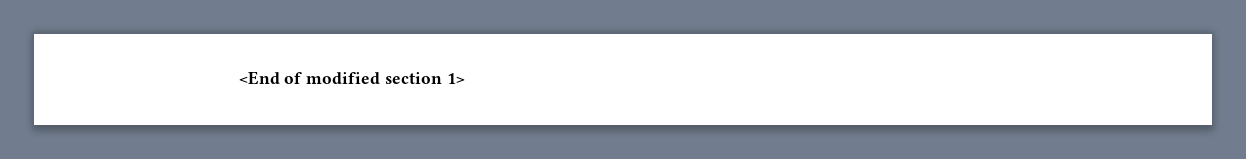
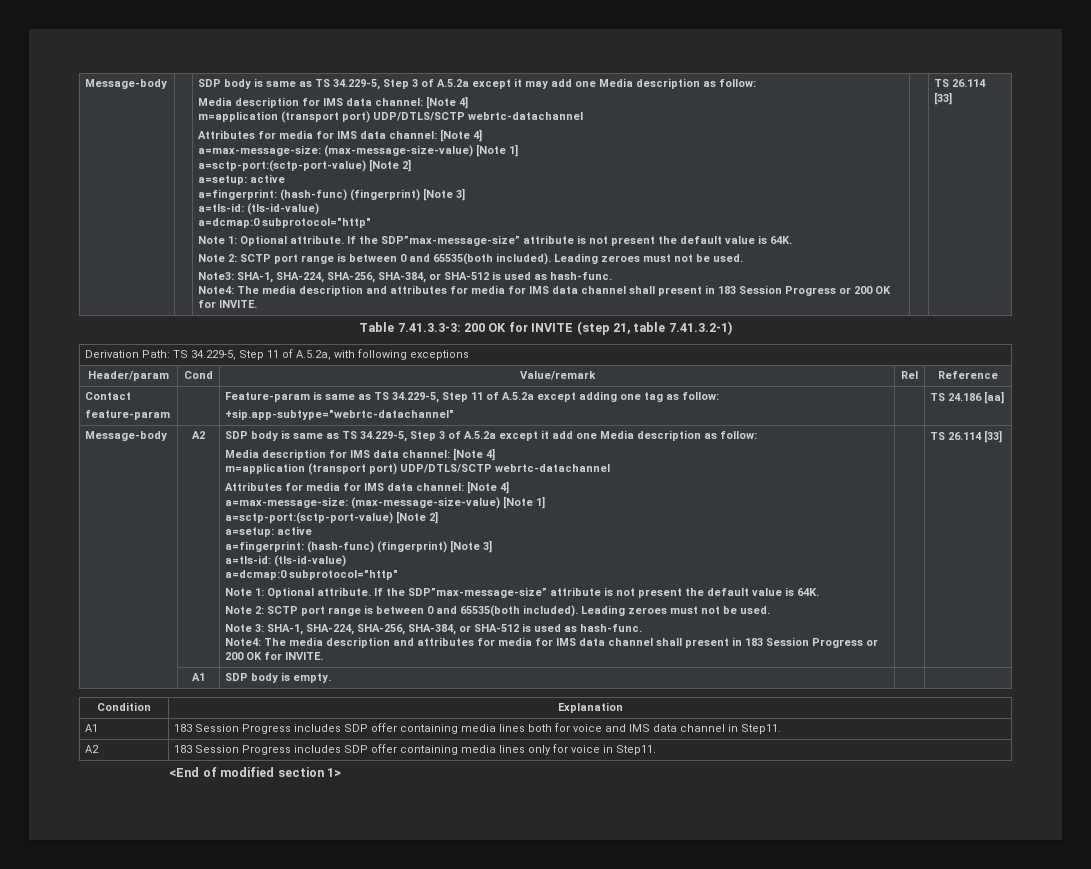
(238, 78) none -> [85,79,168,89] [198,78,757,90] [198,96,469,109] [198,111,584,123] [198,129,483,142] [198,144,519,157] [198,159,412,172] [198,174,286,185] [198,188,466,201] [198,203,320,215] [198,218,372,228] [198,235,793,246] [198,253,744,265] [198,271,613,283] [198,285,892,296] [198,300,258,308] [934,79,987,87] [934,92,953,105] [359,321,732,335] [85,349,470,360] [88,371,169,381] [184,371,213,379] [519,371,596,380] [901,371,918,379] [937,371,998,379] [85,392,132,400] [85,410,171,420] [225,391,720,403] [225,409,455,420] [930,391,1005,404] [85,431,168,441] [192,431,205,439] [225,430,758,442] [225,448,496,461] [225,463,611,475] [225,481,510,494] [225,496,546,509] [225,511,439,524] [225,526,313,537] [225,540,493,553] [225,555,347,567] [225,570,399,580] [225,587,820,598] [225,605,771,617] [225,623,643,635] [225,637,879,648] [225,652,324,660] [930,430,1003,443] [192,673,205,681] [225,672,332,683] [97,702,151,711] [557,702,623,713] [85,724,99,732] [174,723,782,734] [85,745,100,753] [174,744,657,755] Message-body | | SDP body is same as TS 34.229-5, Step 3 of A.5.2a except it may add one Media description as follow: // Media description for IMS data channel: [Note 4] // m=application (transport port) UDP/DTLS/SCTP webrtc-datachannel // Attributes for media for IMS data channel: [Note 4] // a=max-message-size: (max-message-size-value) [Note 1] // a=sctp-port:(sctp-port-value) [Note 2] // a=setup: active // a=fingerprint: (hash-func) (fingerprint) [Note 3] // a=tls-id: (tls-id-value) // a=dcmap:0 subprotocol="http" // Note 1: Optional attribute. If the SDP”max-message-size” attribute is not present the default value is 64K. // Note 2: SCTP port range is between 0 and 65535(both included). Leading zeroes must not be used. // Note3: SHA-1, SHA-224, SHA-256, SHA-384, or SHA-512 is used as hash-func. // Note4: The media description and attributes for media for IMS data channel shall present in 183 Session Progress or 200 OK for INVITE. | | TS 26.114 [33] // Table 7.41.3.3-3: 200 OK for INVITE (step 21, table 7.41.3.2-1) // Derivation Path: TS 34.229-5, Step 11 of A.5.2a, with following exceptions // Header/param | Cond | Value/remark | Rel | Reference // Contact // feature-param | | Feature-param is same as TS 34.229-5, Step 11 of A.5.2a except adding one tag as follow: // +sip.app-subtype="webrtc-datachannel" | | TS 24.186 [aa] // Message-body | A2 | SDP body is same as TS 34.229-5, Step 3 of A.5.2a except it add one Media description as follow: // Media description for IMS data channel: [Note 4] // m=application (transport port) UDP/DTLS/SCTP webrtc-datachannel // Attributes for media for IMS data channel: [Note 4] // a=max-message-size: (max-message-size-value) [Note 1] // a=sctp-port:(sctp-port-value) [Note 2] // a=setup: active // a=fingerprint: (hash-func) (fingerprint) [Note 3] // a=tls-id: (tls-id-value) // a=dcmap:0 subprotocol="http" // Note 1: Optional attribute. If the SDP”max-message-size” attribute is not present the default value is 64K. // Note 2: SCTP port range is between 0 and 65535(both included). Leading zeroes must not be used. // Note 3: SHA-1, SHA-224, SHA-256, SHA-384, or SHA-512 is used as hash-func. // Note4: The media description and attributes for media for IMS data channel shall present in 183 Session Progress or 200 OK for INVITE. | | TS 26.114 [33] // | A1 | SDP body is empty. | | // Condition | Explanation // A1 | 183 Session Progress includes SDP offer containing media lines both for voice and IMS data channel in Step11. // A2 | 183 Session Progress includes SDP offer containing media lines only for voice in Step11. //

